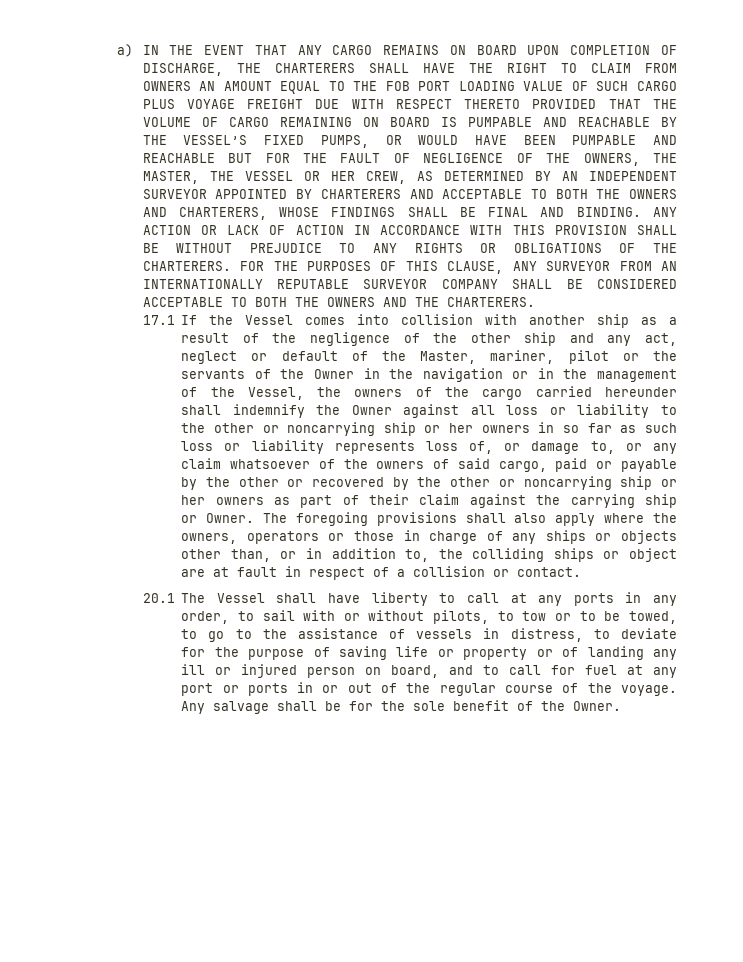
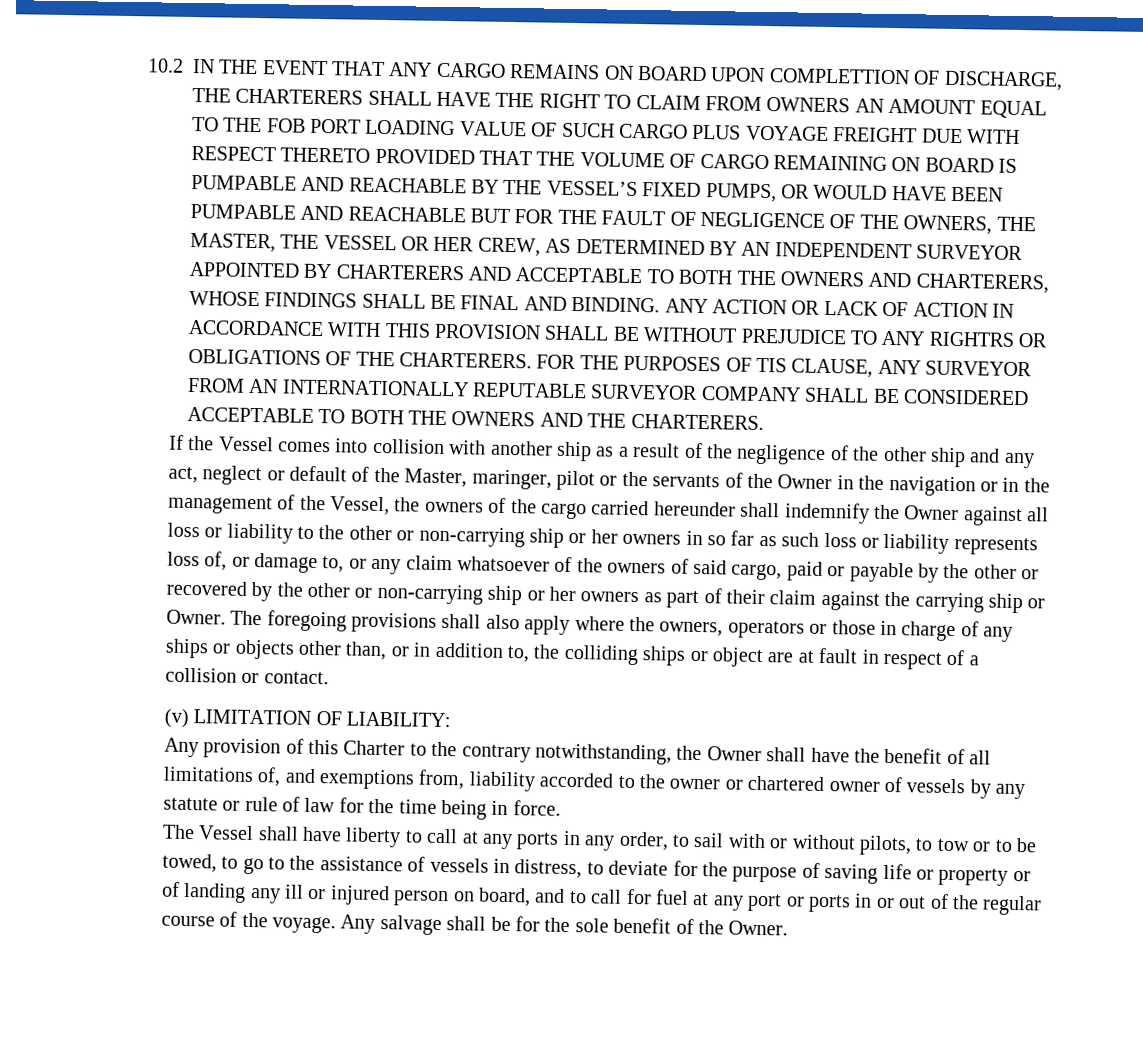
[117,44,134,57] a) -> [146,58,184,73] 10.2
[570,45,651,55] COMPLETION -> [768,68,910,85] COMPLETTION
[414,243,463,253] RIGHTS -> [928,331,1014,347] RIGHTRS
[405,261,438,271] THIS -> [756,357,788,373] TIS
[142,315,175,325] 17.1 -> (764, 422) none
[490,350,555,364] mariner, -> [471,469,552,490] maringer,
[287,422,376,436] noncarrying -> [418,526,525,548] non-carrying
[523,476,612,490] noncarrying -> [376,583,483,605] non-carrying
[142,593,175,603] 20.1 -> [163,708,452,729] [163,737,992,765] [162,766,1026,800] [162,796,561,820] (v) LIMITATION OF LIABILITY: // Any provision of this Charter to the contrary notwithstanding, the Owner shall have the benefit of all limitations of, and exemptions from, liability accorded to the owner or chartered owner of vessels by any statute or rule of law for the time being in force. //

